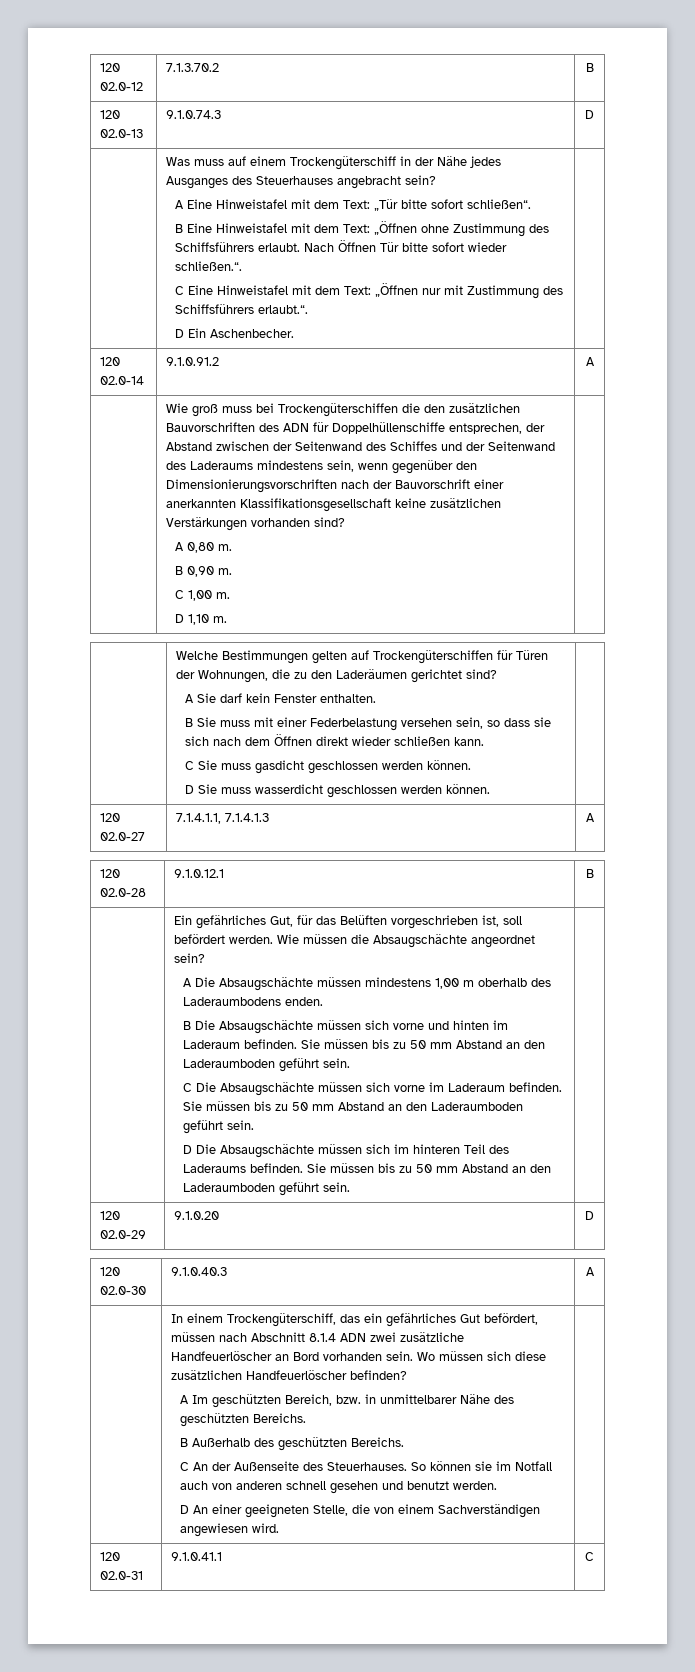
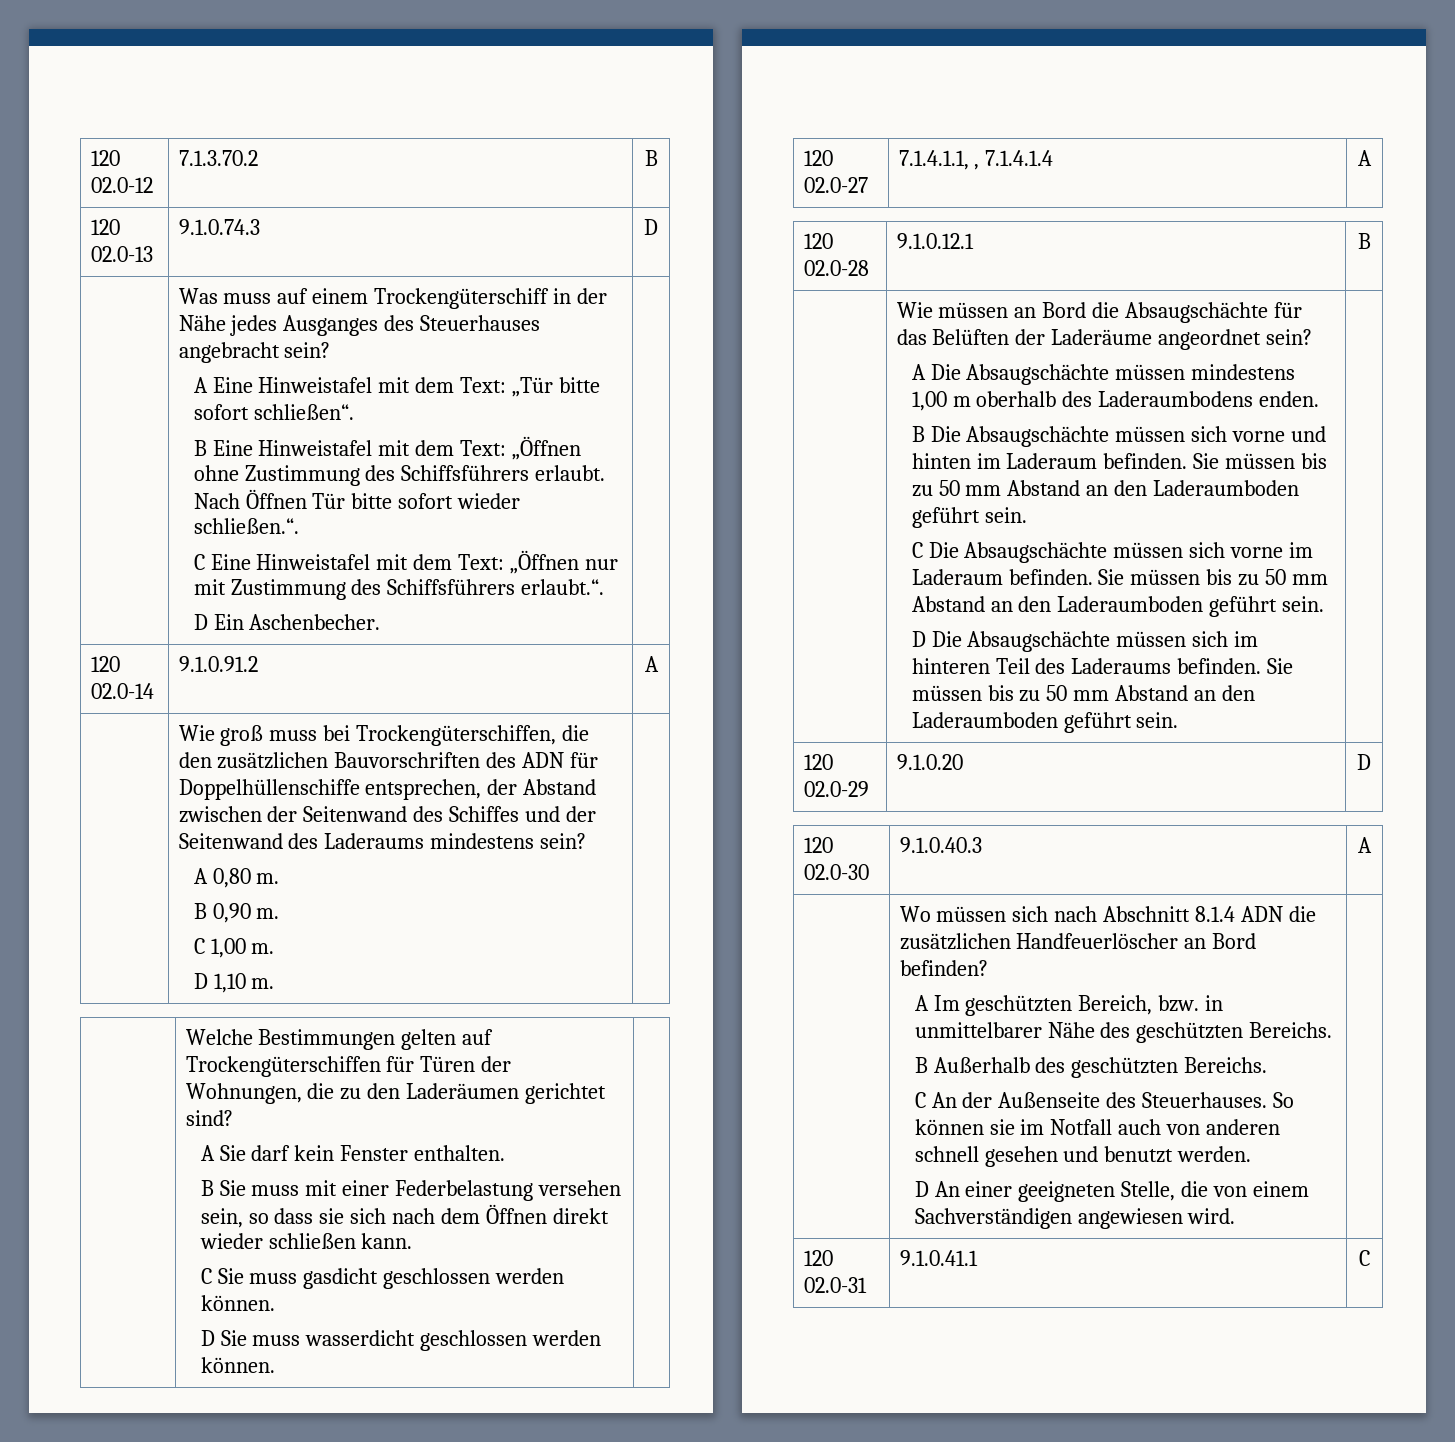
[277,403,398,417] Trockengüterschiffen -> [356,725,557,746] Trockengüterschiffen,
[326,460,477,474] [165,479,504,493] [165,498,501,512] [165,517,345,531] sein, wenn gegenüber den Dimensionierungsvorschriften nach der Bauvorschrift einer anerkannten Klassifikationsgesellschaft keine zusätzlichen Verstärkungen vorhanden sind? -> [540,833,587,849] sein?
[224,813,269,822] 7.1.4.1.3 -> [974,150,1054,170] , 7.1.4.1.4
[173,915,522,929] [173,934,467,948] Ein gefährliches Gut, für das Belüften vorgeschrieben ist, soll befördert werden. Wie müssen die Absaugschächte -> [896,302,1303,323] [896,329,1153,345] Wie müssen an Bord die Absaugschächte für das Belüften der Laderäume
[170,1313,538,1327] [170,1332,215,1342] In einem Trockengüterschiff, das ein gefährliches Gut befördert, müssen -> [899,906,1049,922] Wo müssen sich
[369,1332,464,1342] zwei zusätzliche -> [1289,906,1317,922] [899,933,1011,950] die zusätzlichen
[322,1351,546,1361] [170,1370,347,1380] vorhanden sein. Wo müssen sich diese zusätzlichen Handfeuerlöscher -> (1257, 941) none

